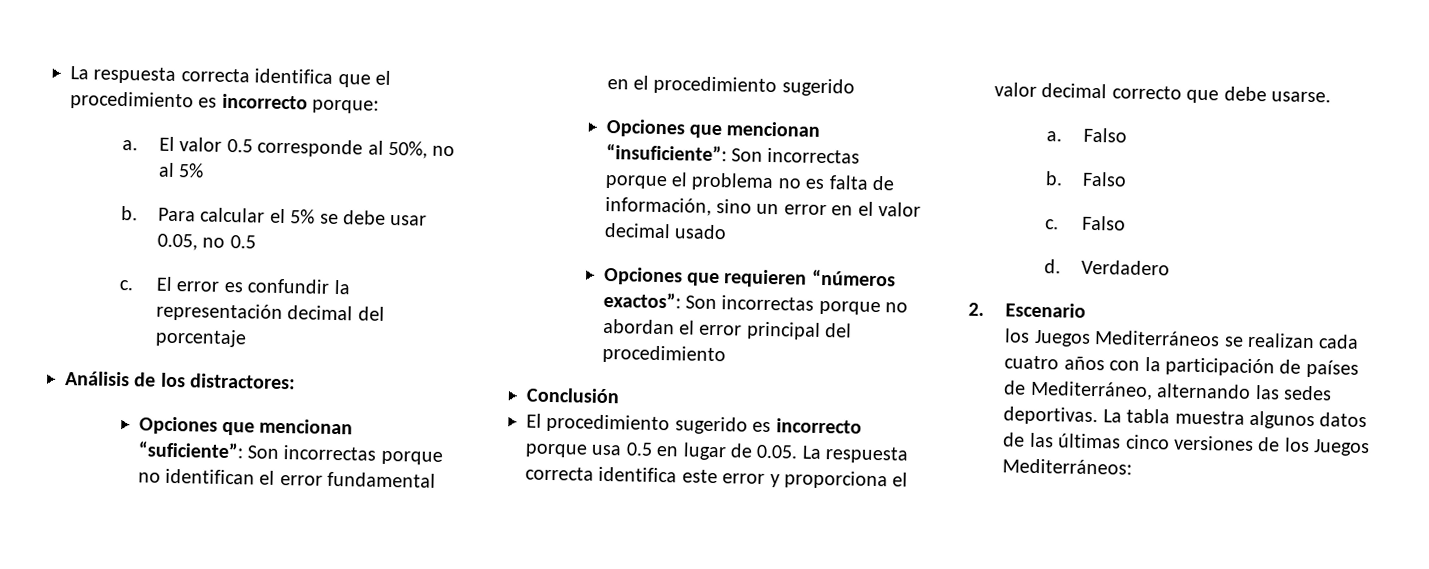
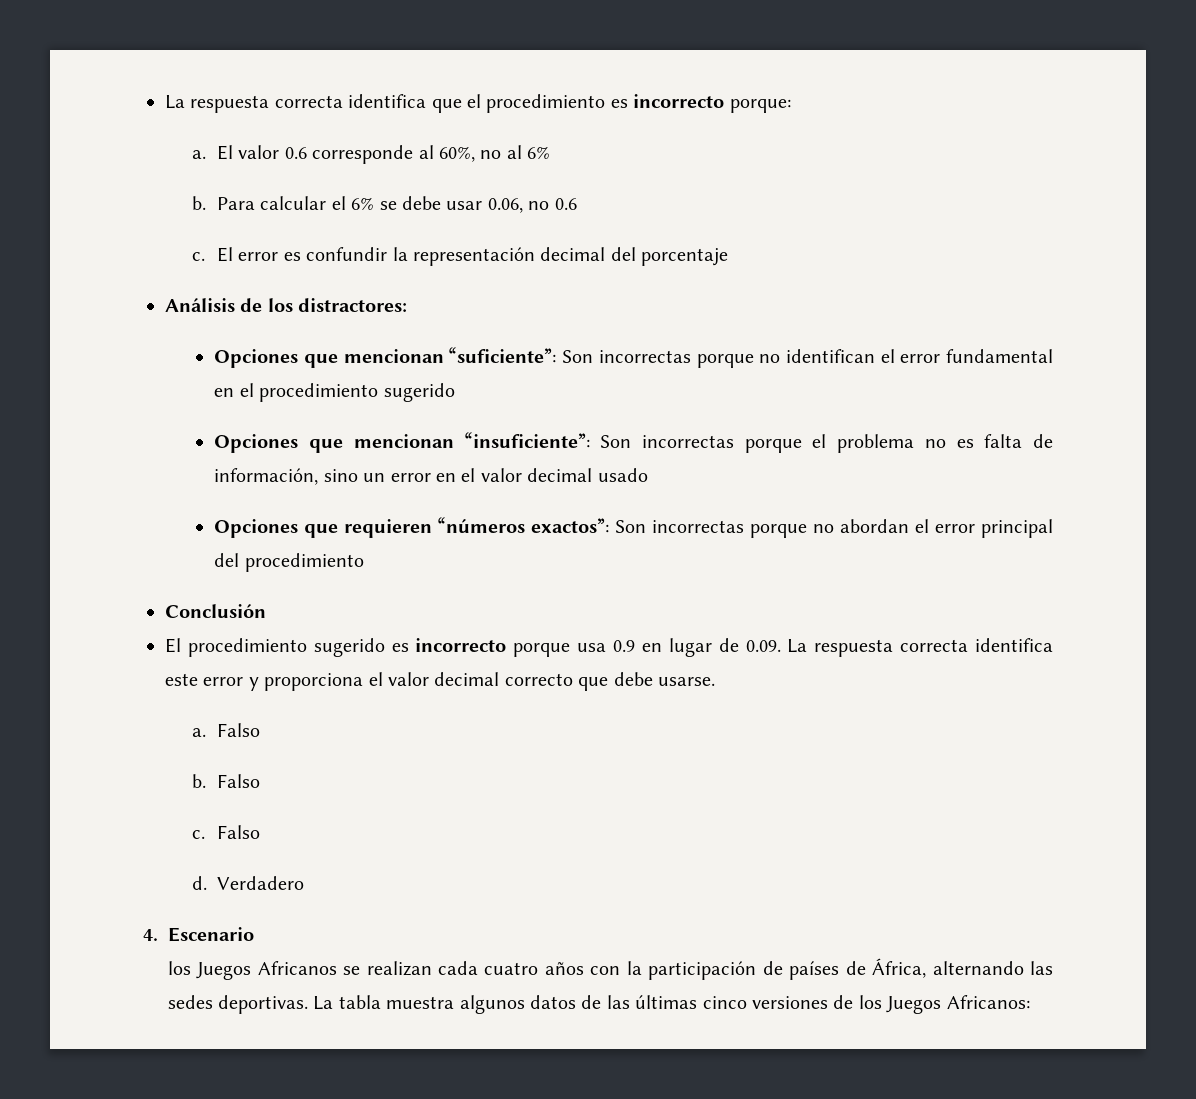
[226,138,253,153] 0.5 -> [284,147,307,159] 0.6
[388,140,429,159] 50%, -> [439,146,476,162] 60%,
[178,163,205,178] 5% -> [527,146,551,159] 6%
[290,209,316,224] 5% -> [351,197,375,210] 6%
[157,233,256,251] 0.05, no 0.5 -> [487,198,577,213] 0.06, no 0.6
[625,442,653,456] 0.5 -> [613,640,636,652] 0.9
[756,444,799,459] 0.05. -> [745,640,781,652] 0.09.
[968,302,984,316] 2. -> [143,929,158,941] 4.
[1094,330,1221,347] Mediterráneos -> [257,961,337,975] Africanos
[1029,380,1153,401] Mediterráneo, -> [872,958,927,978] África,
[1002,458,1133,475] Mediterráneos: -> [946,995,1030,1009] Africanos:

